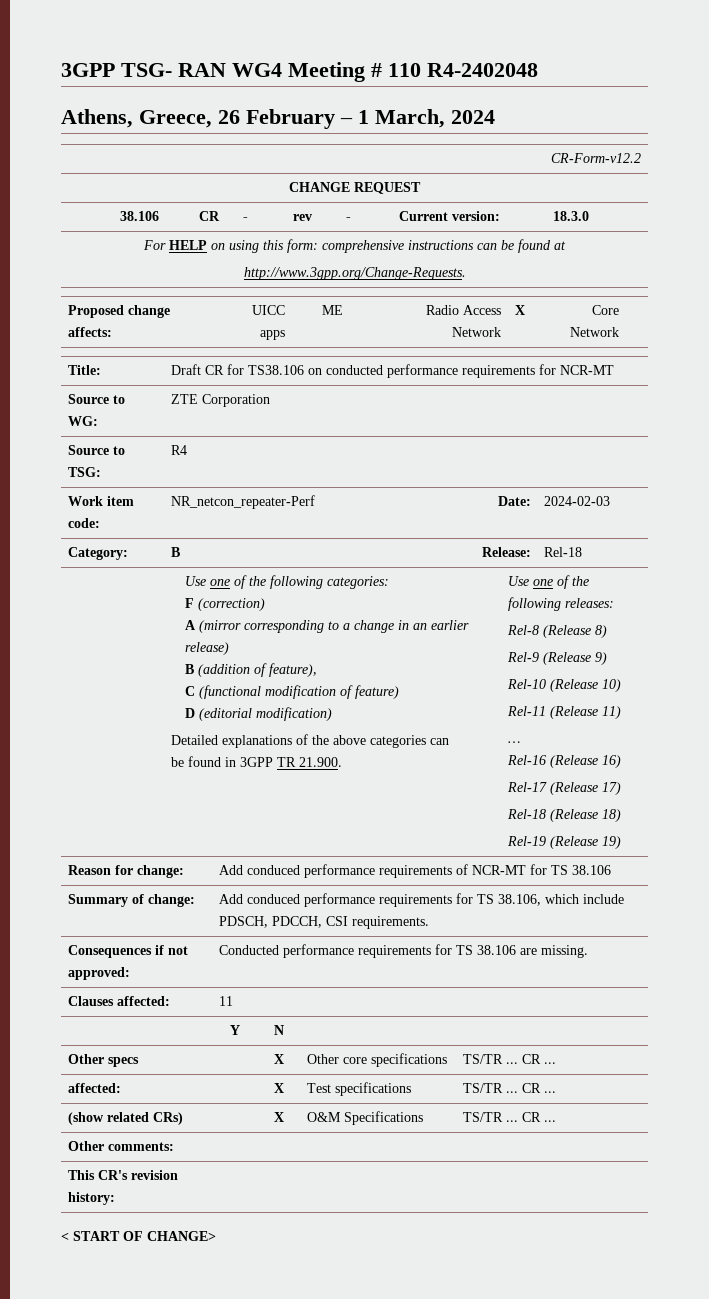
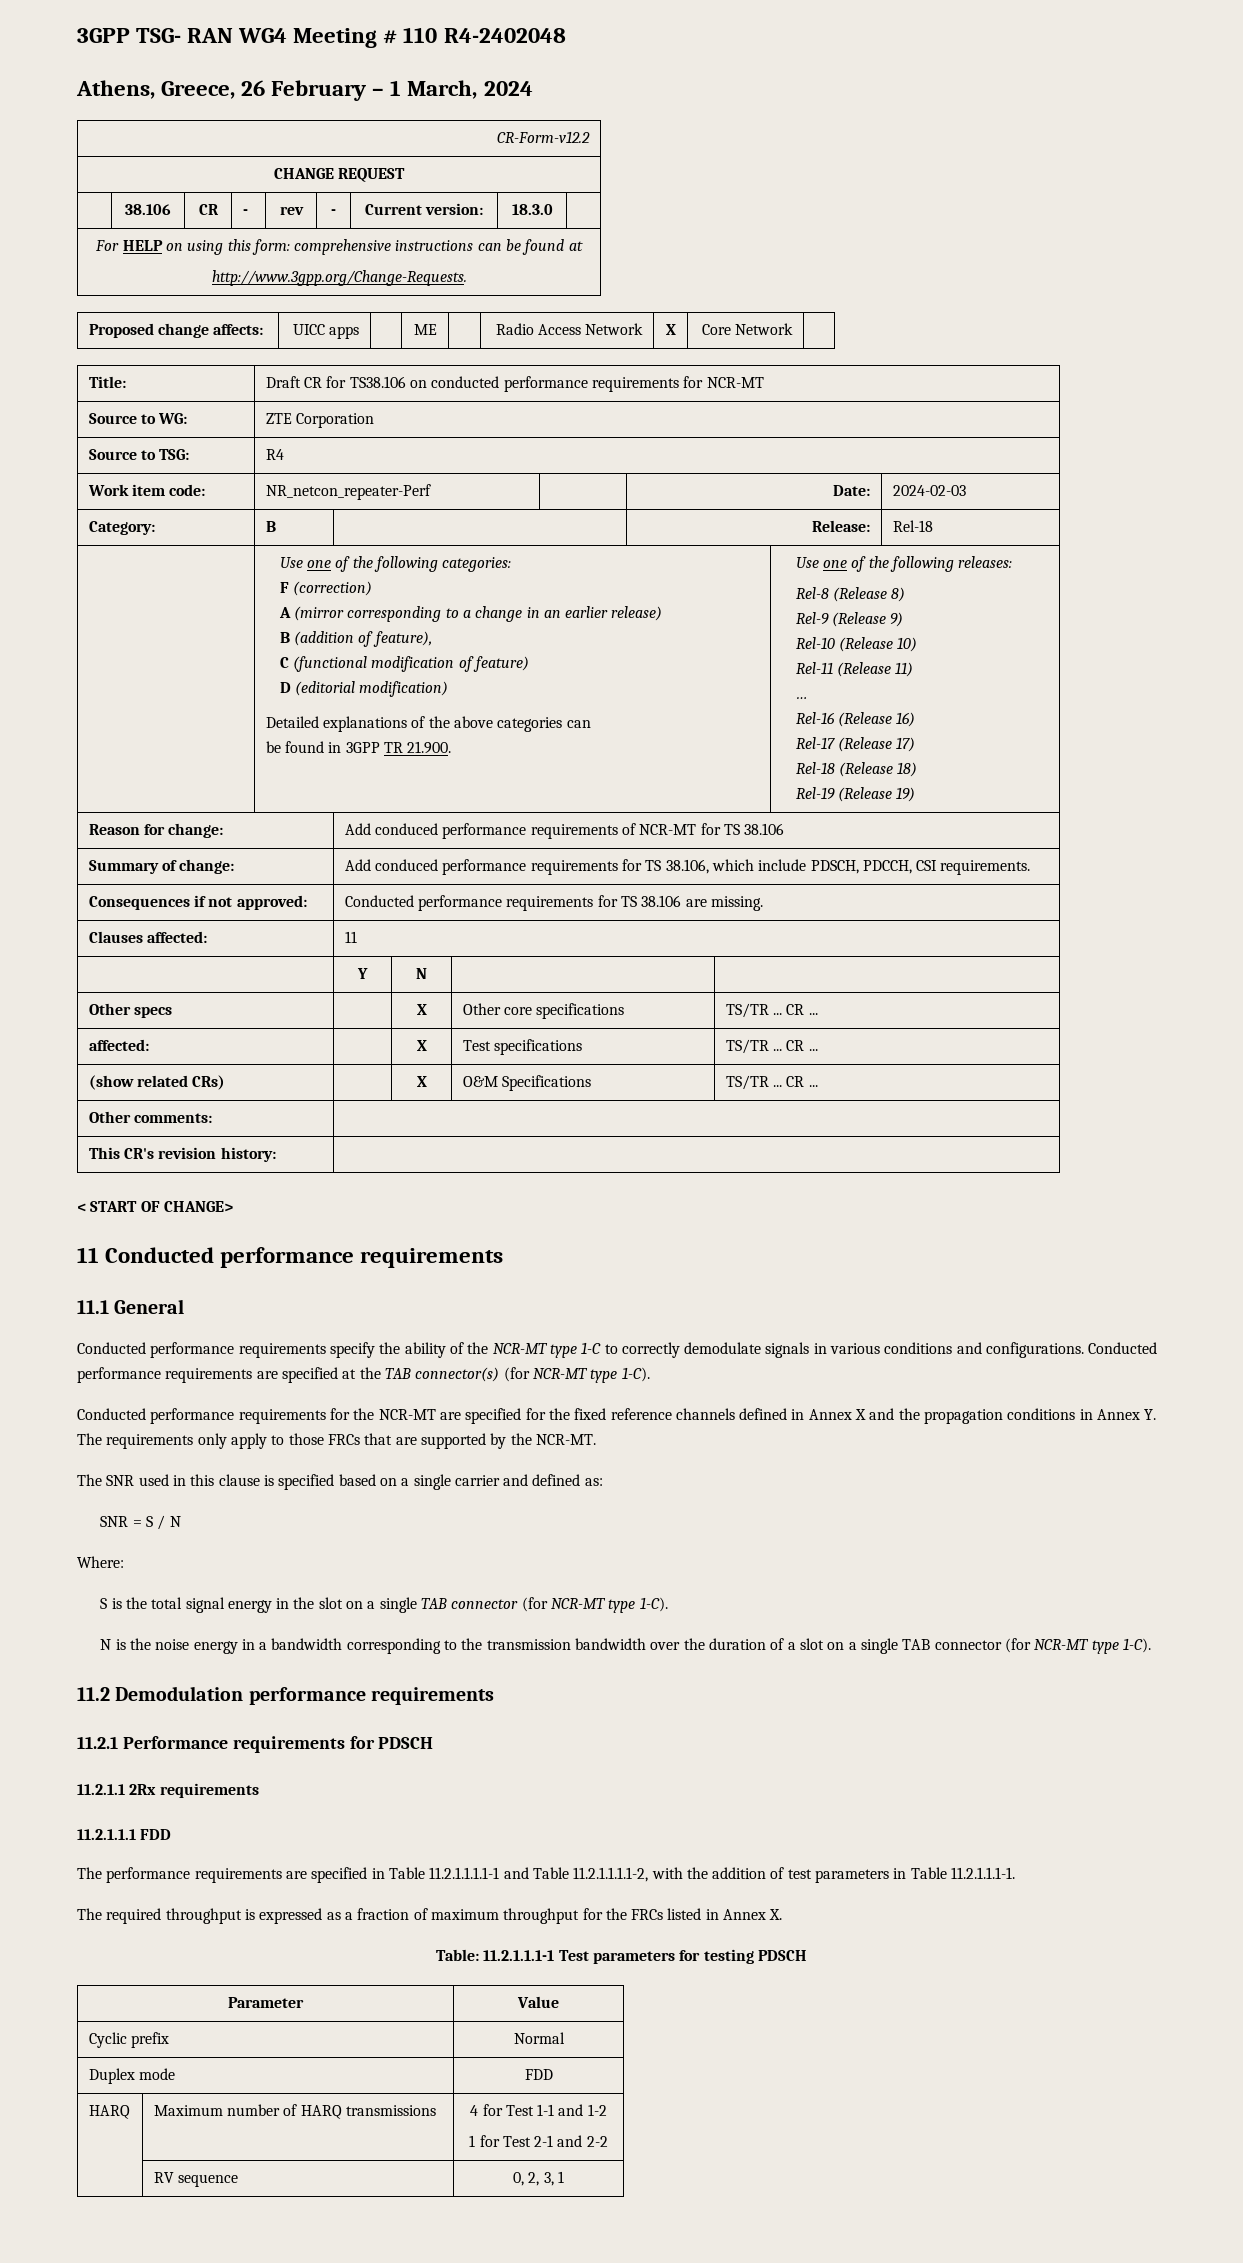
(216, 1236) none -> [77,1247,504,1268] [77,1299,185,1314] [77,1342,1158,1358] [77,1367,650,1383] [77,1408,1157,1424] [77,1433,596,1449] [77,1474,603,1490] [100,1515,181,1530] [77,1556,124,1568] [100,1597,668,1613] [100,1638,1151,1654] [77,1686,495,1705] [77,1736,434,1753] [77,1783,259,1798] [77,1829,172,1840] [77,1867,1016,1883] [77,1908,783,1924] [436,1949,807,1964] [228,1997,304,2008] [517,1996,559,2008] [88,2032,169,2048] [513,2032,565,2044] [88,2068,175,2084] [524,2069,553,2080] [88,2105,130,2119] [153,2104,436,2119] [470,2104,607,2116] [469,2135,608,2147] [153,2172,238,2187] [513,2171,564,2186] // 11 Conducted performance requirements // 11.1 General // Conducted performance requirements specify the ability of the NCR-MT type 1-C to correctly demodulate signals in various conditions and configurations. Conducted performance requirements are specified at the TAB connector(s) (for NCR-MT type 1-C). // Conducted performance requirements for the NCR-MT are specified for the fixed reference channels defined in Annex X and the propagation conditions in Annex Y. The requirements only apply to those FRCs that are supported by the NCR-MT. // The SNR used in this clause is specified based on a single carrier and defined as: // SNR = S / N // Where: // S is the total signal energy in the slot on a single TAB connector (for NCR-MT type 1-C). // N is the noise energy in a bandwidth corresponding to the transmission bandwidth over the duration of a slot on a single TAB connector (for NCR-MT type 1-C). // 11.2 Demodulation performance requirements // 11.2.1 Performance requirements for PDSCH // 11.2.1.1 2Rx requirements // 11.2.1.1.1 FDD // The performance requirements are specified in Table 11.2.1.1.1.1-1 and Table 11.2.1.1.1.1-2, with the addition of test parameters in Table 11.2.1.1.1-1. // The required throughput is expressed as a fraction of maximum throughput for the FRCs listed in Annex X. // Table: 11.2.1.1.1-1 Test parameters for testing PDSCH // Parameter | Value // Cyclic prefix | Normal // Duplex mode | FDD // HARQ | Maximum number of HARQ transmissions | 4 for Test 1-1 and 1-2 // 1 for Test 2-1 and 2-2 // | RV sequence | 0, 2, 3, 1

